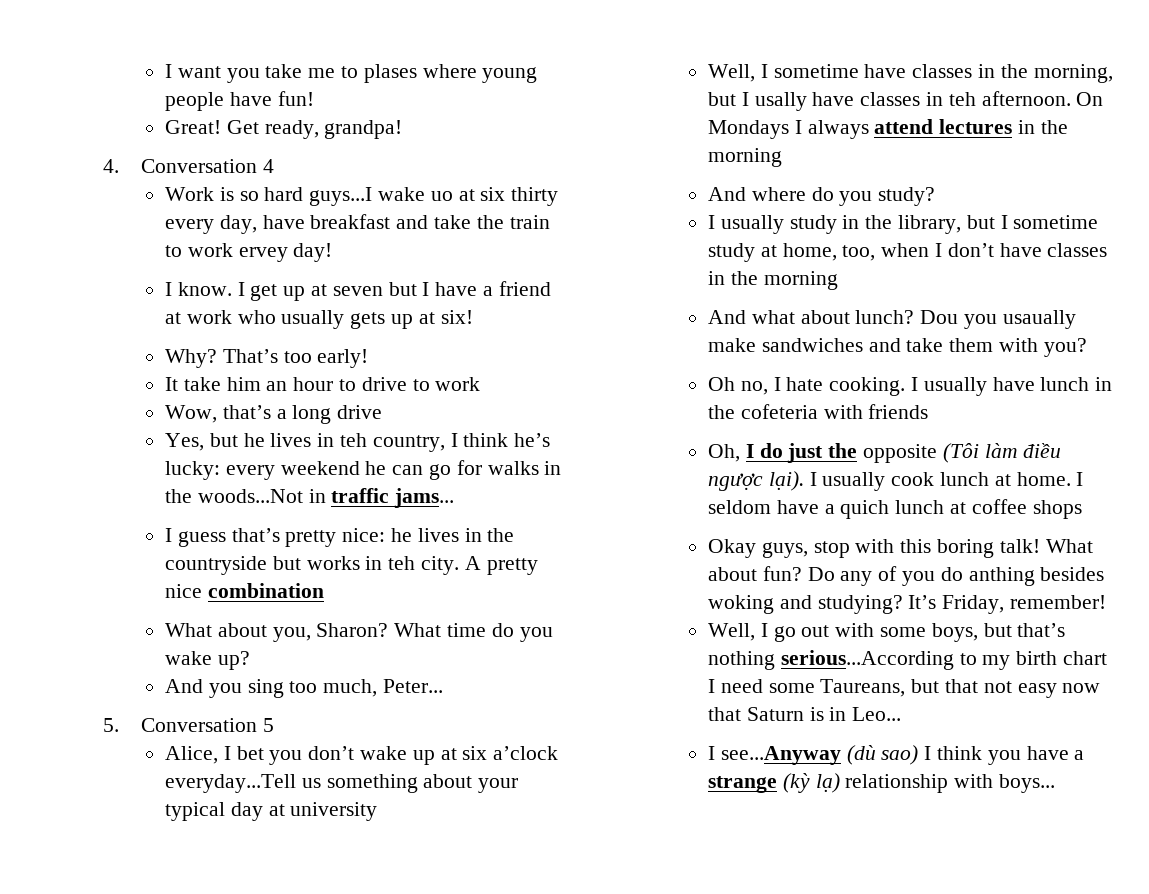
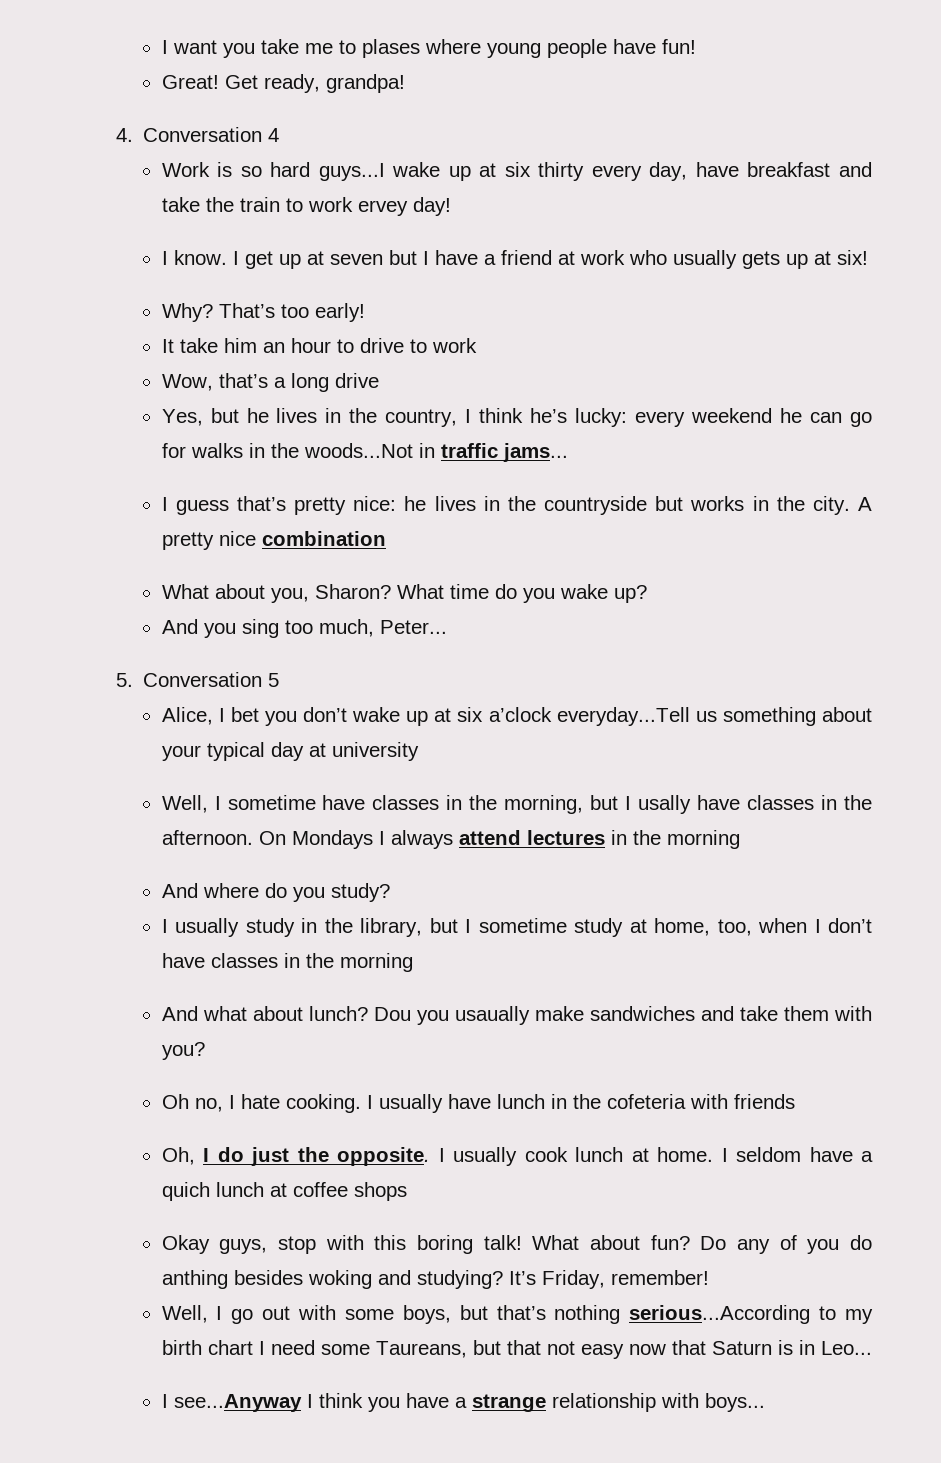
[430,191,453,201] uo -> [448,166,471,181] up
[340,433,368,447] teh -> [349,408,378,423] the
[388,556,416,570] teh -> [776,496,805,511] the
[948,92,976,106] teh -> [843,795,872,810] the
[863,443,1062,463] [708,471,804,491] opposite (Tôi làm điều ngược lại). -> [337,1147,431,1166] opposite.
[846,745,919,765] (dù sao) -> (302, 1403) none
[782,773,840,793] (kỳ lạ) -> (546, 1403) none

